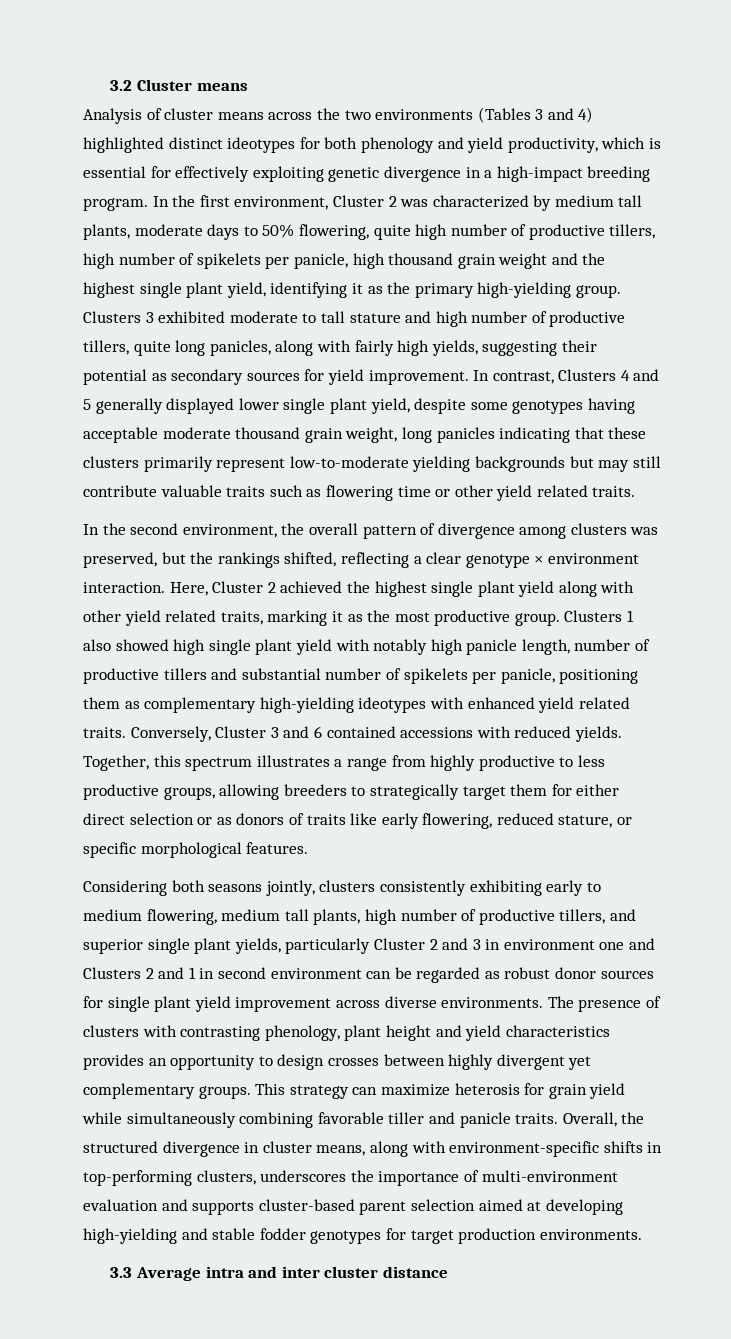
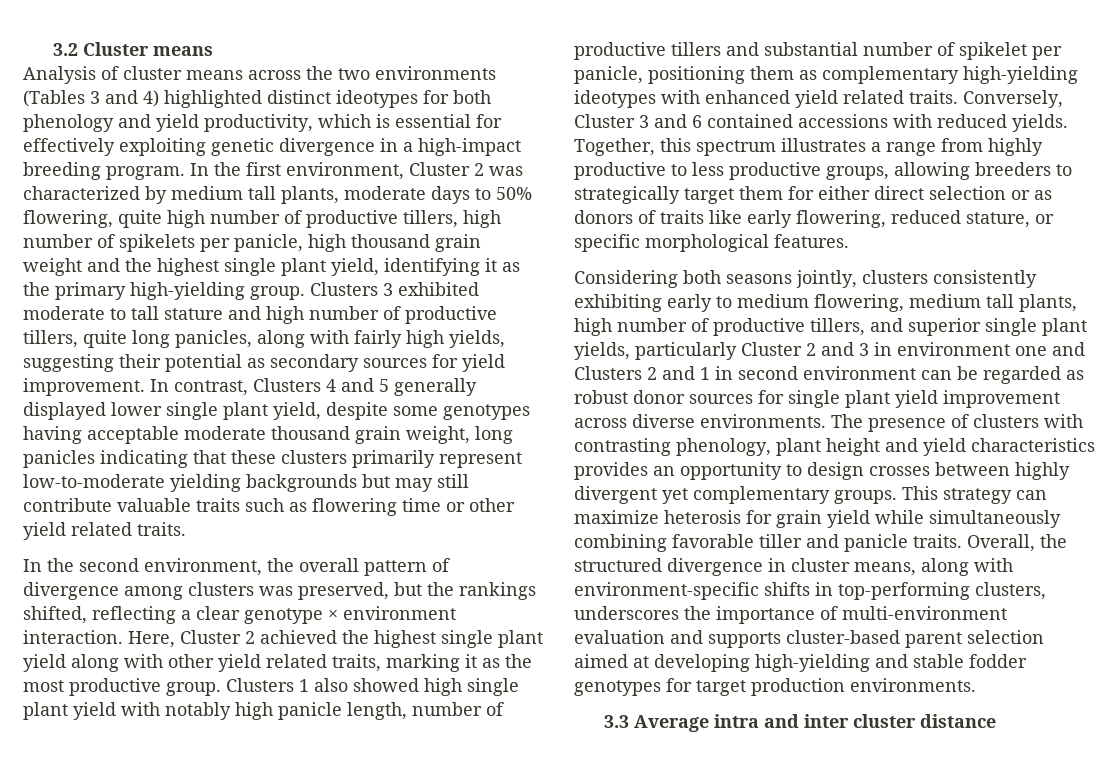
[403,668,468,684] spikelets -> [959,42,1027,60] spikelet

